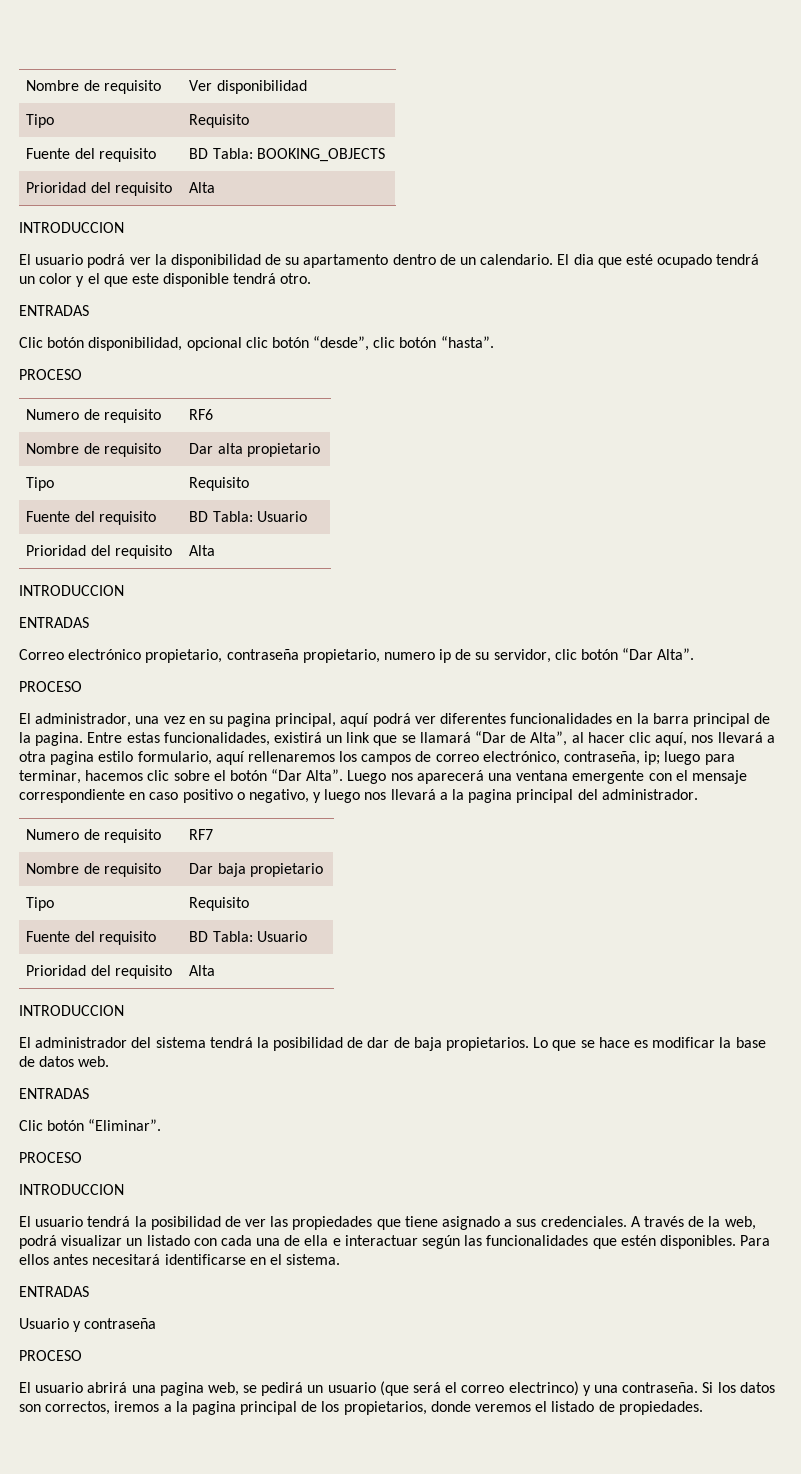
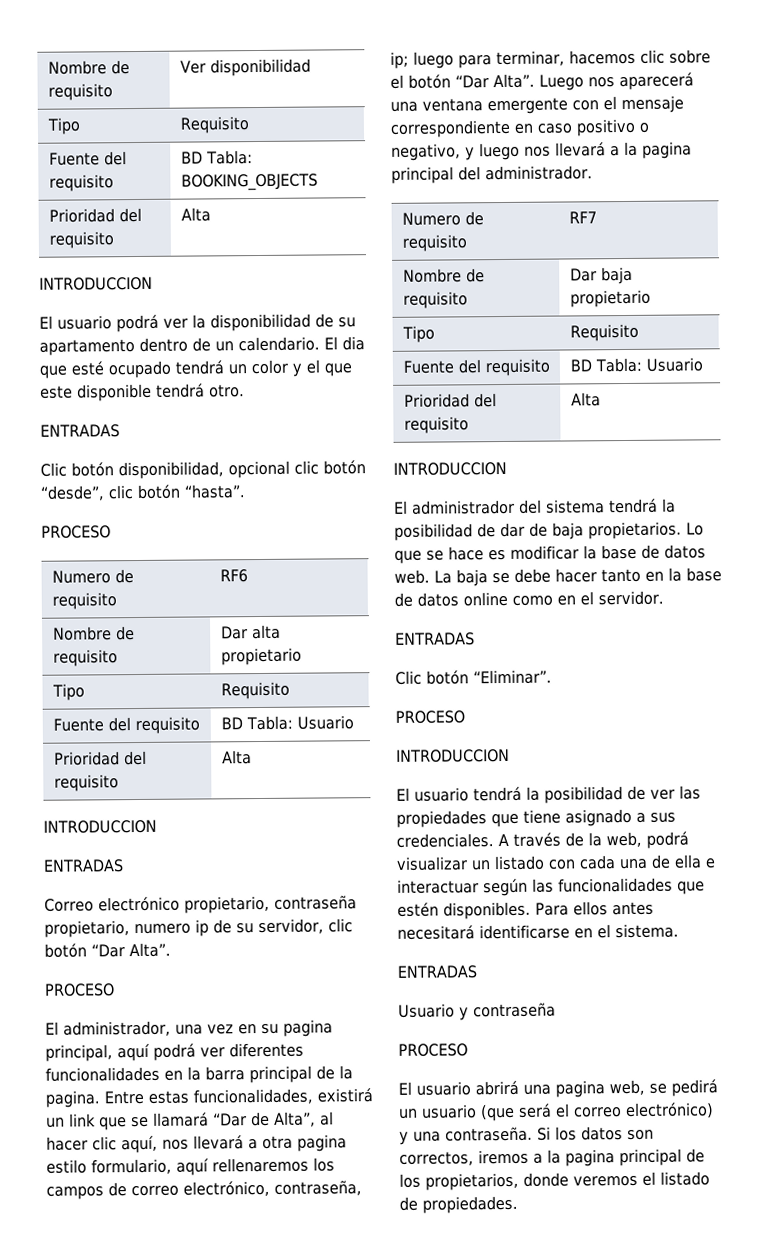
(110, 1061) none -> [434,567,722,587] [394,590,664,607] La baja se debe hacer tanto en la base de datos online como en el servidor.
[508,1381,579,1396] electrinco) -> [625,1102,714,1120] electrónico)

